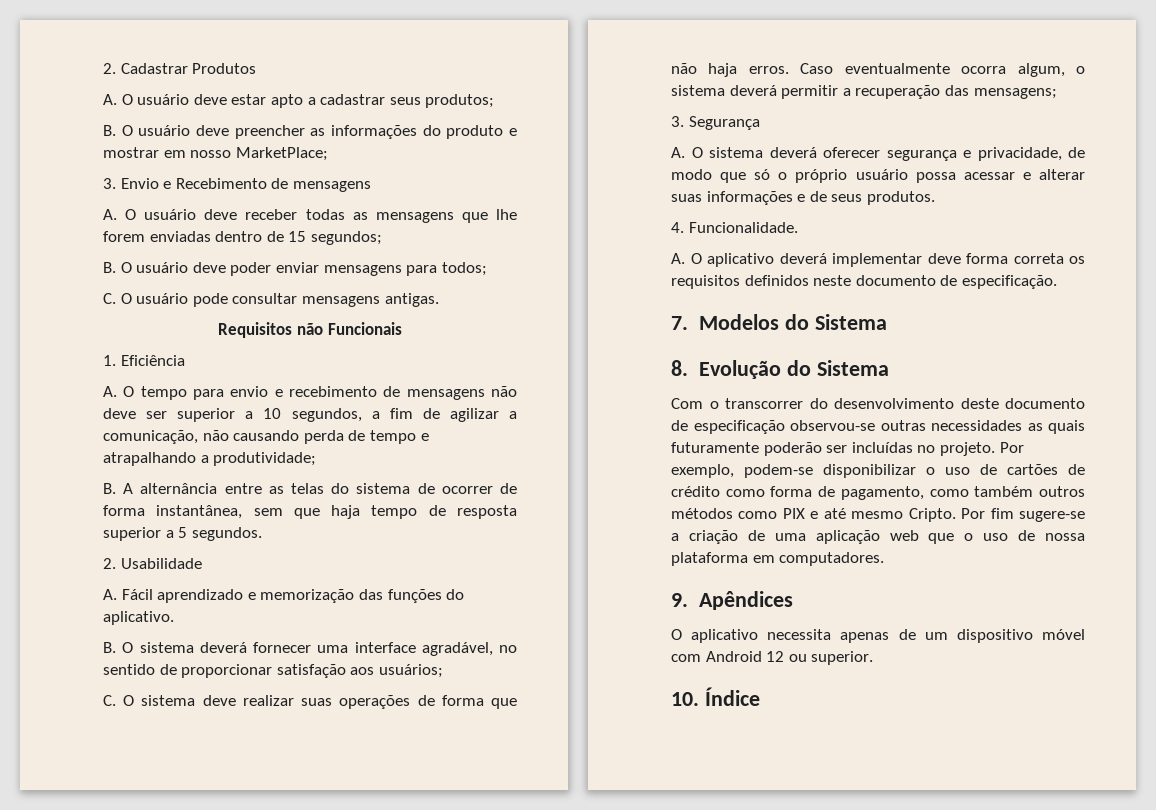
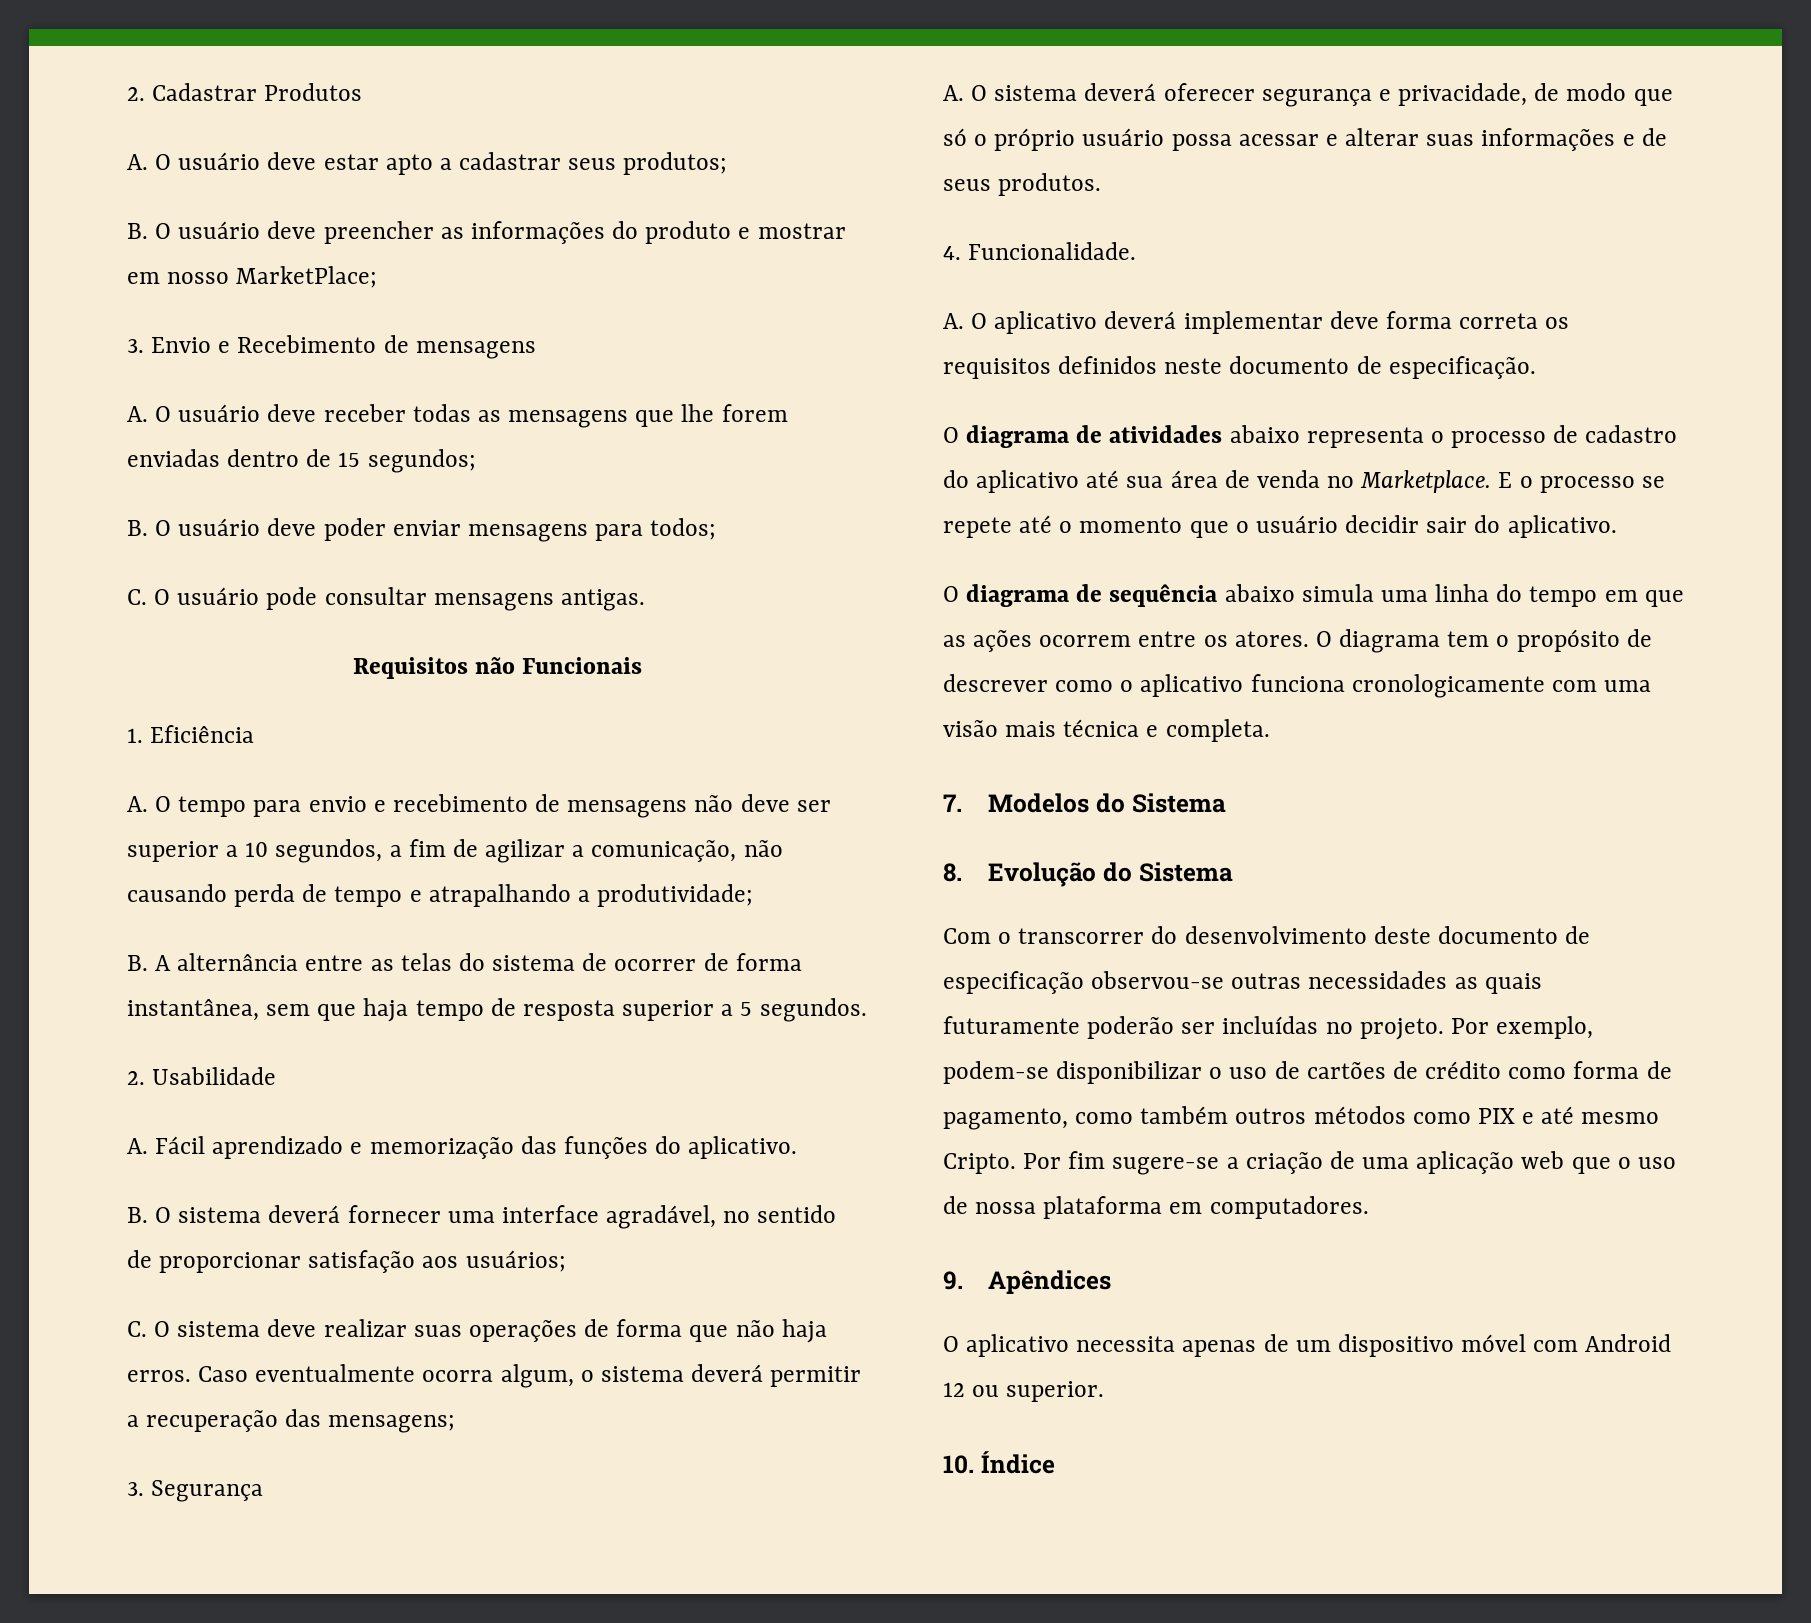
(1057, 282) none -> [943,425,1678,448] [943,470,1665,493] [943,515,1617,538] [943,584,1684,607] [943,629,1652,653] [943,674,1652,698] [943,719,1270,742] // O diagrama de atividades abaixo representa o processo de cadastro do aplicativo até sua área de venda no Marketplace. E o processo se repete até o momento que o usuário decidir sair do aplicativo. // O diagrama de sequência abaixo simula uma linha do tempo em que as ações ocorrem entre os atores. O diagrama tem o propósito de descrever como o aplicativo funciona cronologicamente com uma visão mais técnica e completa.

